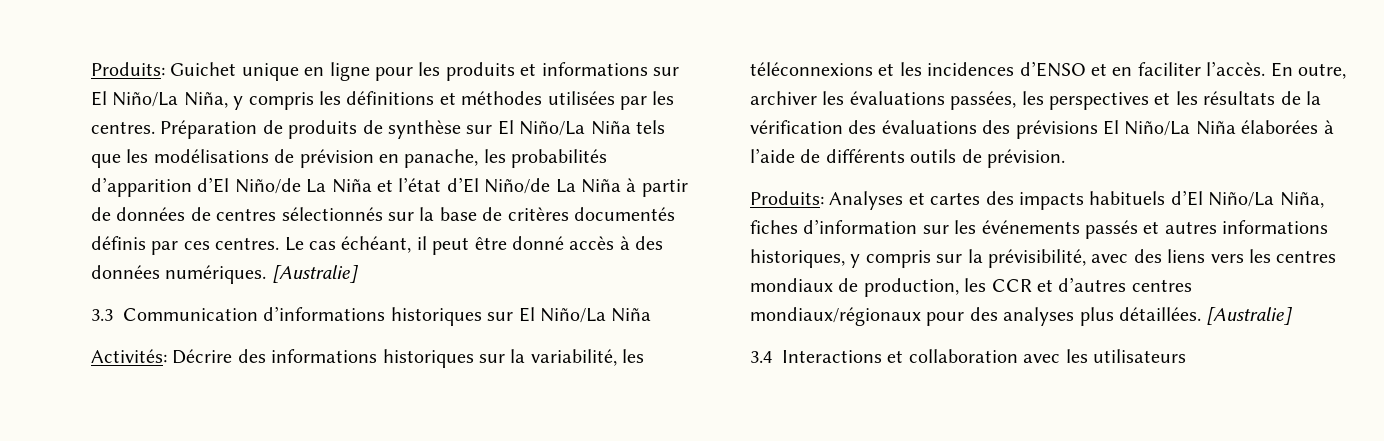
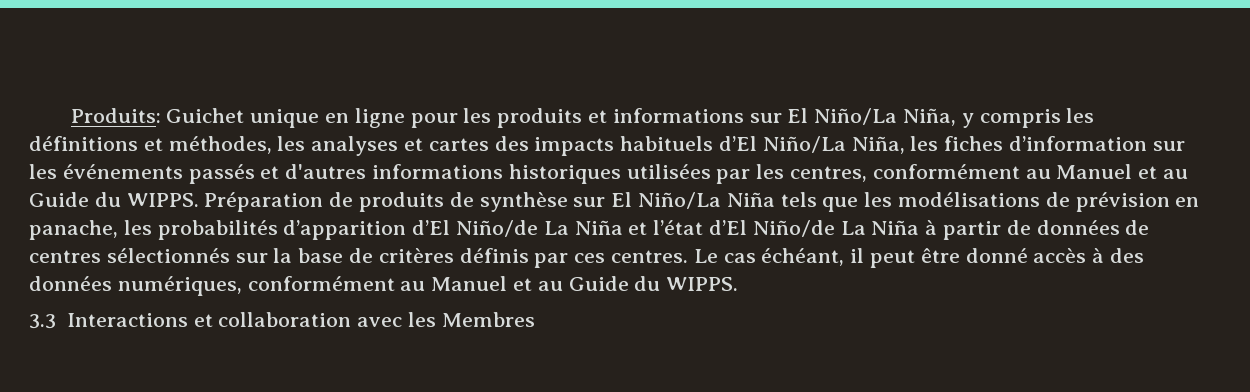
[461,91,675,110] [91,121,155,134] méthodes utilisées par les centres. -> [168,136,1185,156] [29,164,1189,184] [29,192,199,207] méthodes, les analyses et cartes des impacts habituels d’El Niño/La Niña, les fiches d’information sur les événements passés et d'autres informations historiques utilisées par les centres, conformément au Manuel et au Guide du WIPPS.
[573,207,675,221] documentés -> (454, 255) none
[165,265,358,284] [91,306,652,326] [91,349,645,368] [750,61,1346,79] [750,91,1321,110] [750,120,1334,139] [750,148,1065,168] [750,190,1324,210] [750,219,1329,239] [750,249,1337,268] [750,277,1192,297] [750,307,1293,326] [750,351,772,363] numériques. [Australie] // 3.3 Communication d’informations historiques sur El Niño/La Niña // Activités: Décrire des informations historiques sur la variabilité, les téléconnexions et les incidences d’ENSO et en faciliter l’accès. En outre, archiver les évaluations passées, les perspectives et les résultats de la vérification des évaluations des prévisions El Niño/La Niña élaborées à l’aide de différents outils de prévision. // Produits: Analyses et cartes des impacts habituels d’El Niño/La Niña, fiches d’information sur les événements passés et autres informations historiques, y compris sur la prévisibilité, avec des liens vers les centres mondiaux de production, les CCR et d’autres centres mondiaux/régionaux pour des analyses plus détaillées. [Australie] // 3.4 -> [117,276,739,296] [29,314,56,329] numériques, conformément au Manuel et au Guide du WIPPS. // 3.3
[1093,349,1186,363] utilisateurs -> [441,312,535,327] Membres

